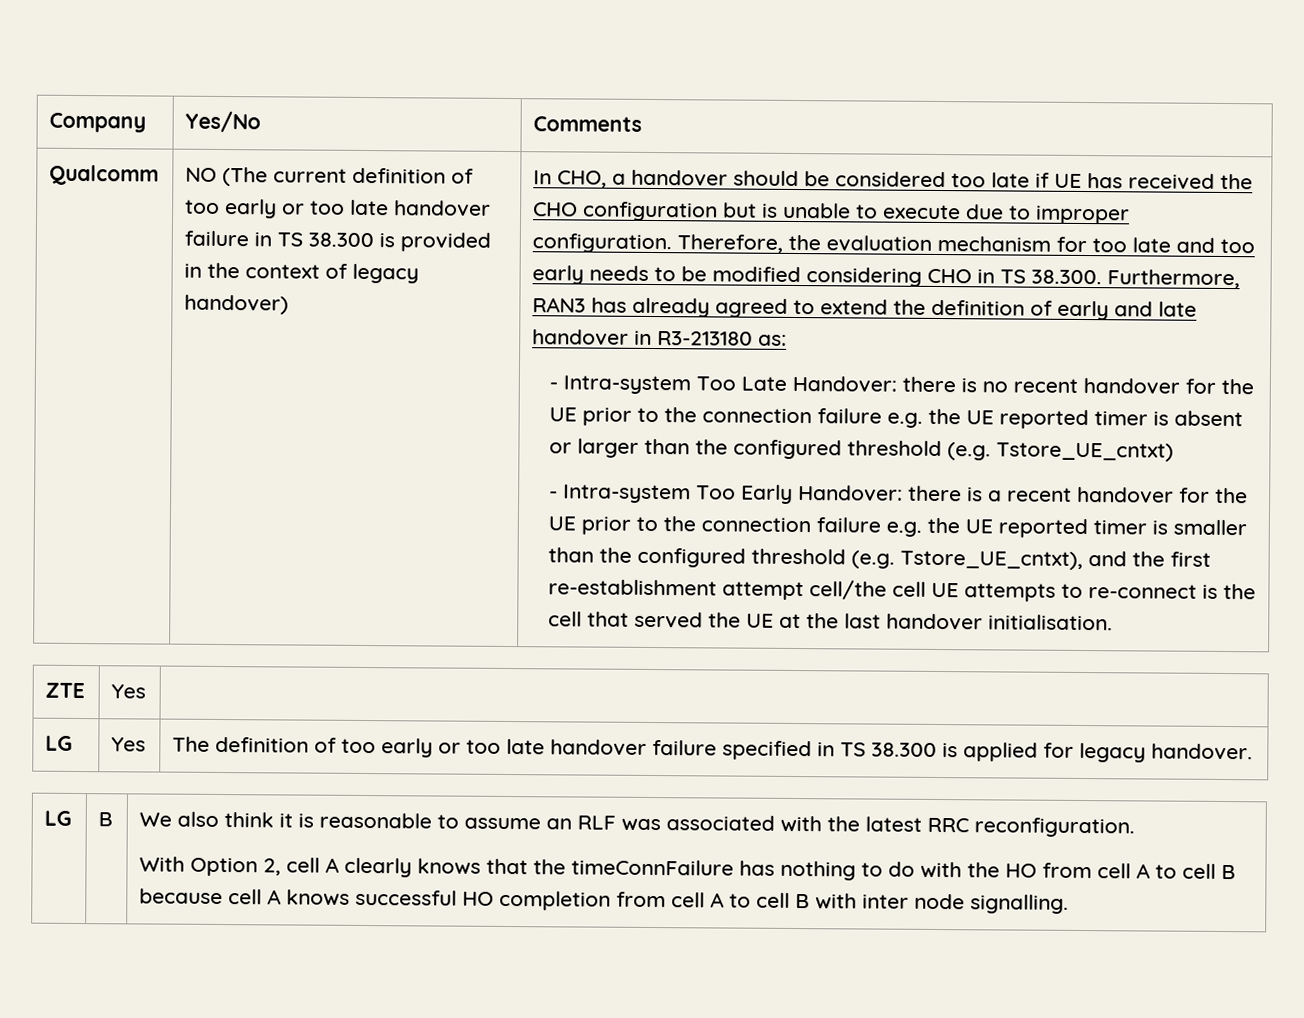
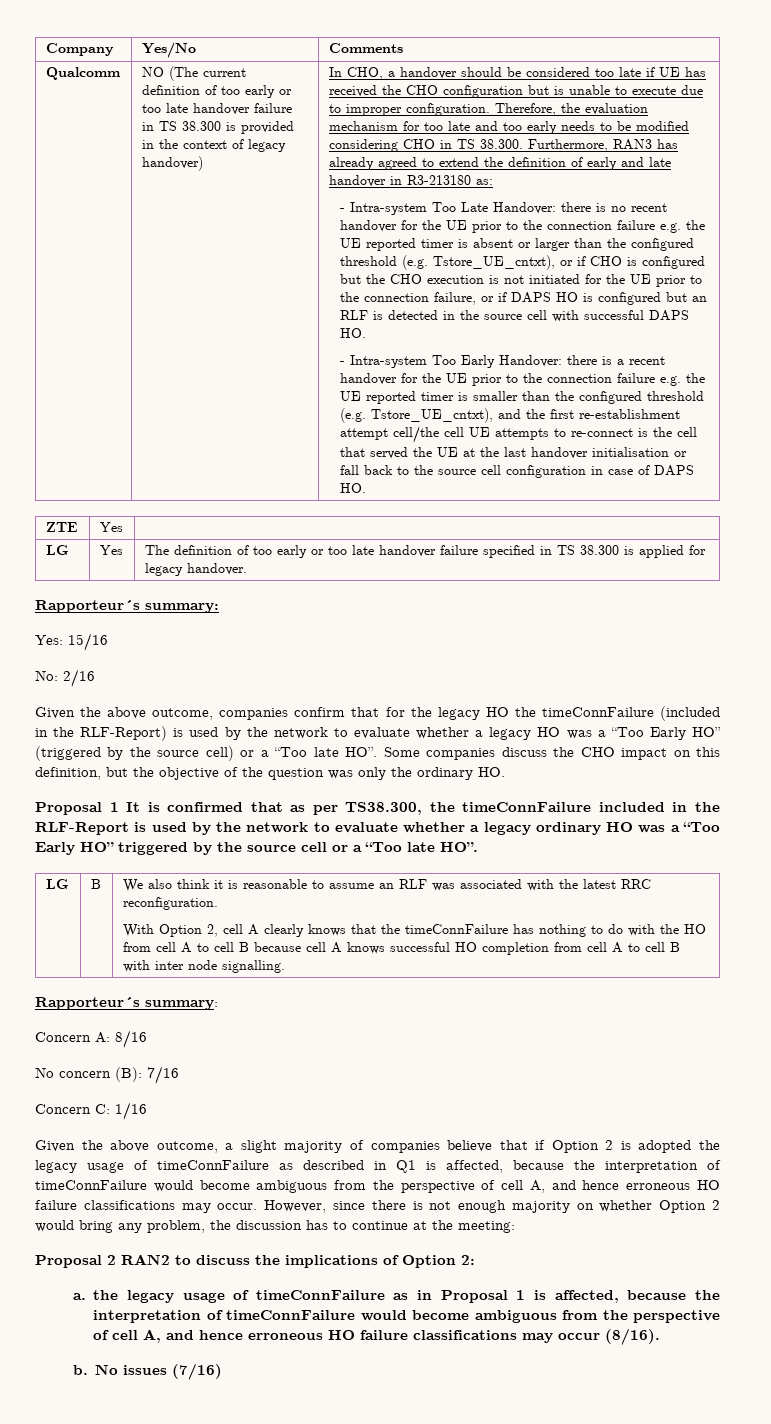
[995,442,1174,462] Tstore_UE_cntxt) -> [433,255,706,270] [340,274,703,287] [340,292,708,305] [340,310,690,322] [340,328,367,338] Tstore_UE_cntxt), or if CHO is configured but the CHO execution is not initiated for the UE prior to the connection failure, or if DAPS HO is configured but an RLF is detected in the source cell with successful DAPS HO.
[987,614,1113,631] initialisation. -> [592,447,688,457] [340,465,695,478] [340,483,367,493] initialisation or fall back to the source cell configuration in case of DAPS HO.
(1254, 752) none -> [35,600,219,613] [35,633,108,651] [35,669,95,687] [35,706,721,721] [35,726,721,741] [35,746,721,761] [35,767,505,780] [35,802,721,815] [35,822,720,835] [35,842,478,855] // Rapporteur´s summary: // Yes: 15/16 // No: 2/16 // Given the above outcome, companies confirm that for the legacy HO the timeConnFailure (included in the RLF-Report) is used by the network to evaluate whether a legacy HO was a “Too Early HO” (triggered by the source cell) or a “Too late HO”. Some companies discuss the CHO impact on this definition, but the objective of the question was only the ordinary HO. // Proposal 1 It is confirmed that as per TS38.300, the timeConnFailure included in the RLF-Report is used by the network to evaluate whether a legacy ordinary HO was a “Too Early HO” triggered by the source cell or a “Too late HO”.
(1070, 904) none -> [35,997,218,1010] [35,1030,147,1048] [35,1066,179,1084] [35,1102,147,1120] [35,1140,720,1153] [35,1160,721,1173] [35,1180,720,1193] [35,1200,721,1213] [35,1220,515,1233] [35,1254,475,1268] [72,1290,721,1303] [93,1310,721,1323] [93,1328,661,1345] [72,1363,223,1380] // Rapporteur´s summary: // Concern A: 8/16 // No concern (B): 7/16 // Concern C: 1/16 // Given the above outcome, a slight majority of companies believe that if Option 2 is adopted the legacy usage of timeConnFailure as described in Q1 is affected, because the interpretation of timeConnFailure would become ambiguous from the perspective of cell A, and hence erroneous HO failure classifications may occur. However, since there is not enough majority on whether Option 2 would bring any problem, the discussion has to continue at the meeting: // Proposal 2 RAN2 to discuss the implications of Option 2: // a. the legacy usage of timeConnFailure as in Proposal 1 is affected, because the interpretation of timeConnFailure would become ambiguous from the perspective of cell A, and hence erroneous HO failure classifications may occur (8/16). // b. No issues (7/16)

